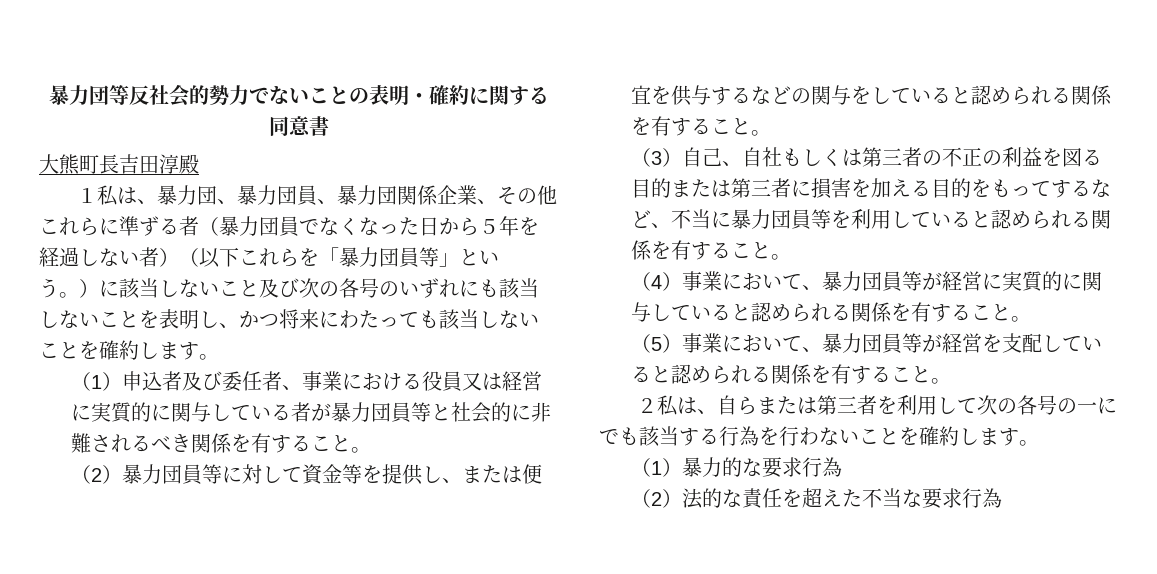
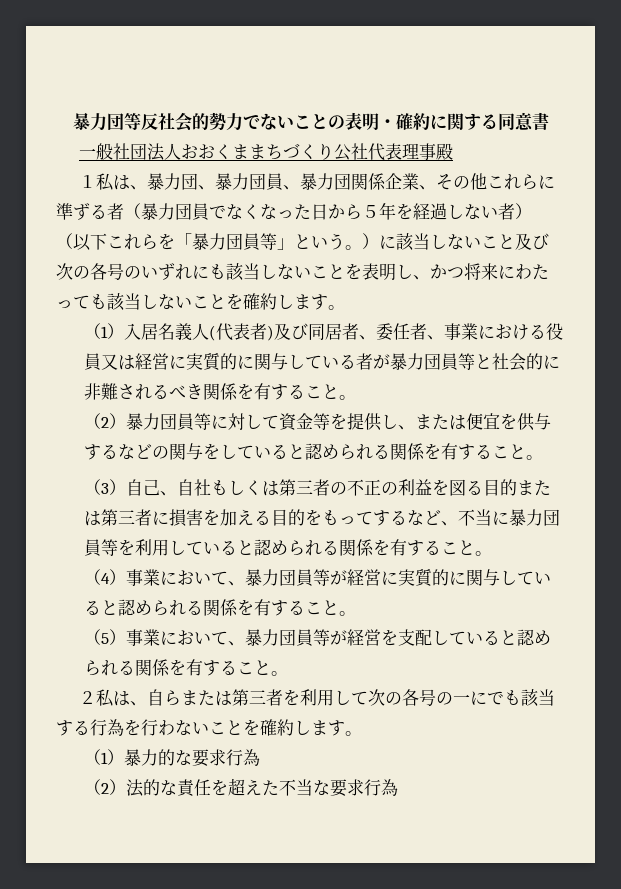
[39,154,179,175] 大熊町長吉田淳 -> [79,143,437,161] 一般社団法人おおくままちづくり公社代表理事
[121,371,222,391] 申込者及び -> [123,323,376,341] 入居名義人(代表者)及び同居者、

